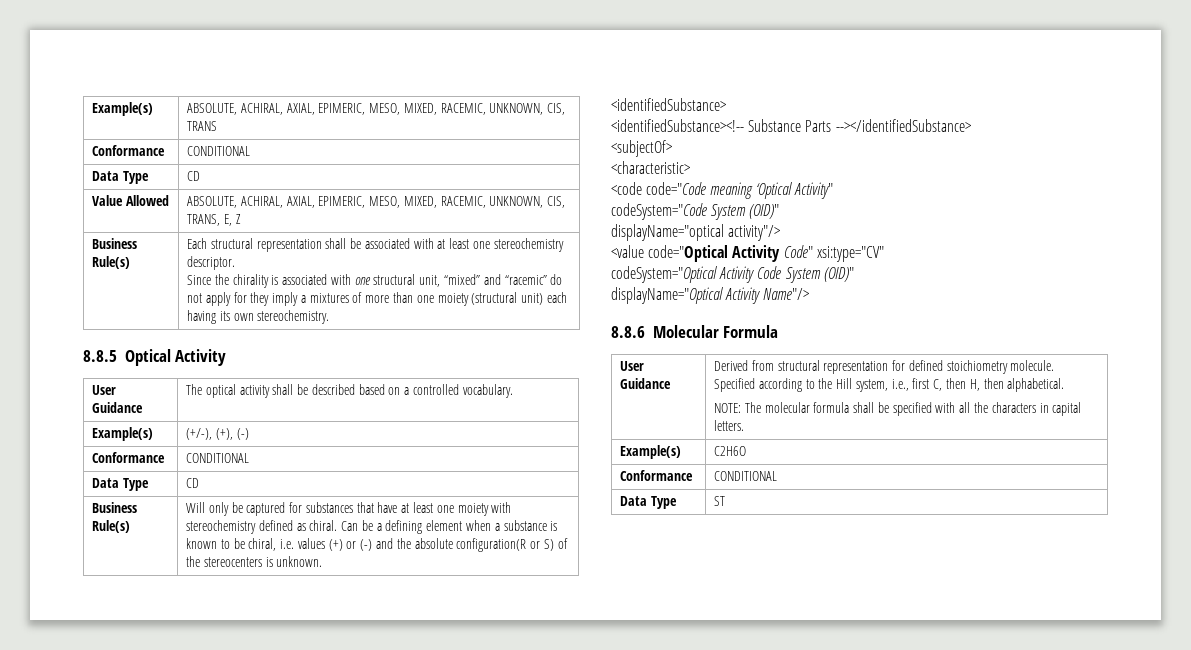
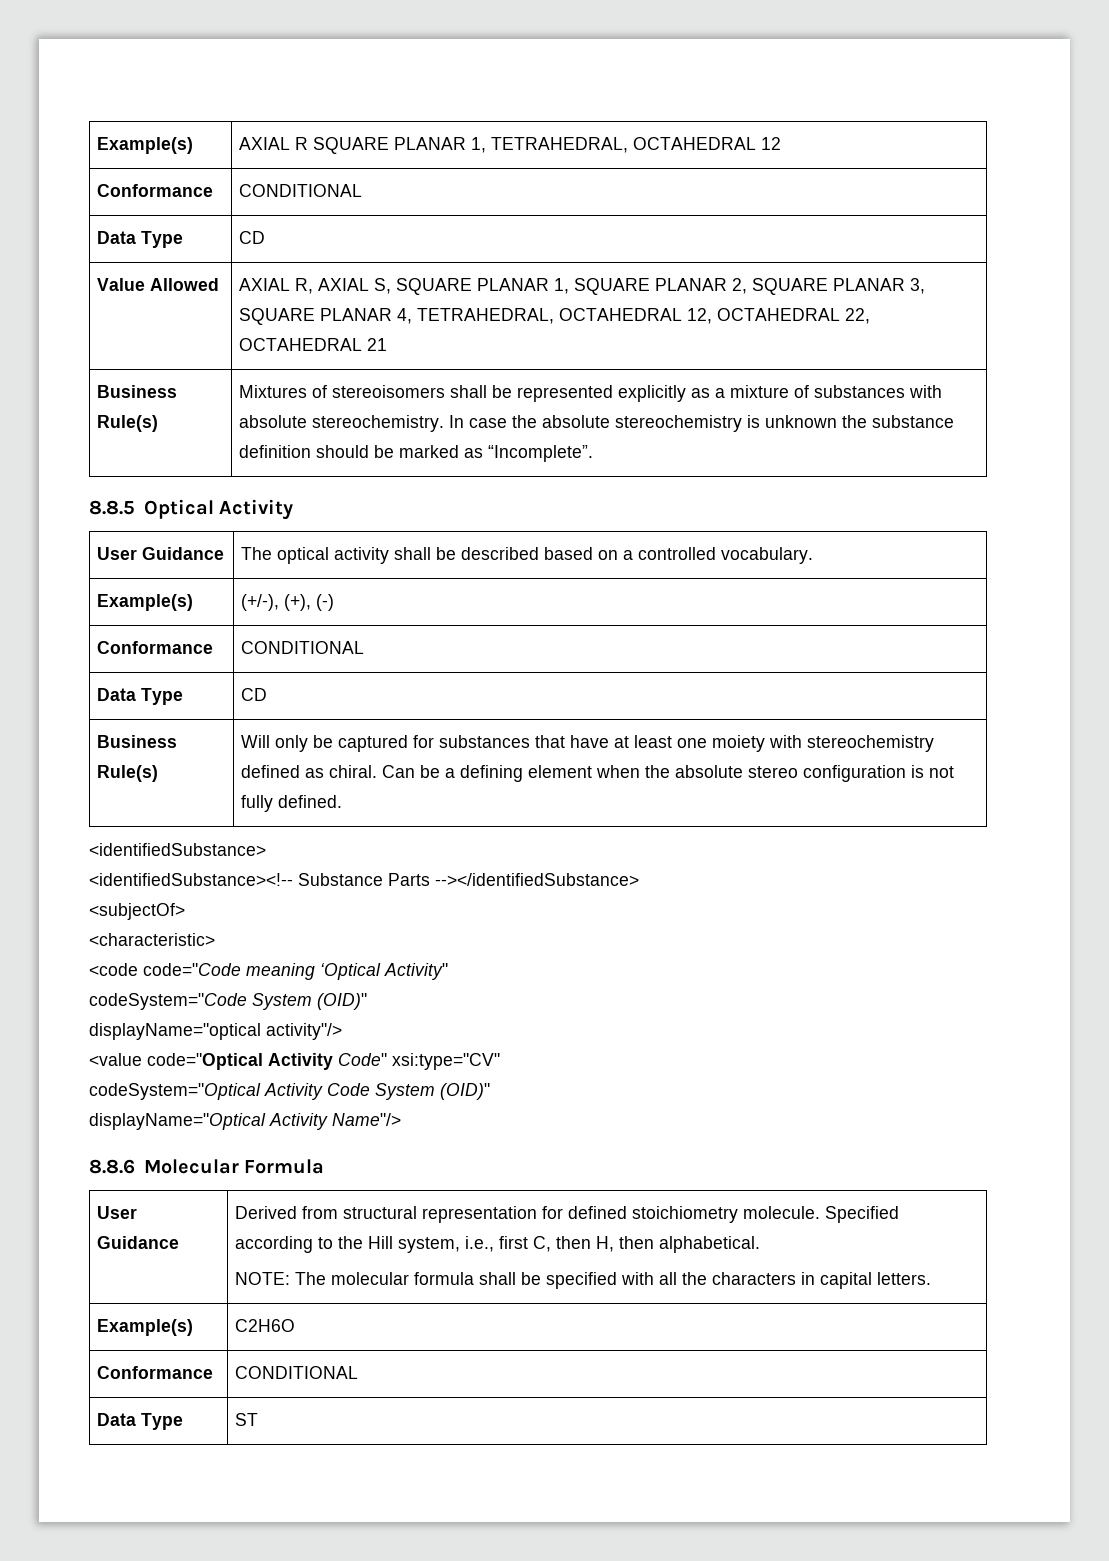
[92,102,154,116] [187,103,566,115] [187,121,218,131] Example(s) | ABSOLUTE, ACHIRAL, AXIAL, EPIMERIC, MESO, MIXED, RACEMIC, UNKNOWN, CIS, TRANS -> [96,137,193,154] [238,137,781,154] Example(s) | AXIAL R SQUARE PLANAR 1, TETRAHEDRAL, OCTAHEDRAL 12
[187,196,566,208] [187,214,241,226] [92,238,138,249] [92,256,131,269] [187,238,564,252] [187,256,236,270] [187,274,563,288] [187,292,567,306] [187,310,330,324] ABSOLUTE, ACHIRAL, AXIAL, EPIMERIC, MESO, MIXED, RACEMIC, UNKNOWN, CIS, TRANS, E, Z // Business Rule(s) | Each structural representation shall be associated with at least one stereochemistry descriptor. // Since the chirality is associated with one structural unit, “mixed” and “racemic” do not apply for they imply a mixtures of more than one moiety (structural unit) each having its own stereochemistry. -> [238,278,925,295] [238,308,870,325] [238,338,387,351] [96,385,177,398] [96,415,158,432] [238,385,942,402] [238,415,954,432] [238,445,593,462] AXIAL R, AXIAL S, SQUARE PLANAR 1, SQUARE PLANAR 2, SQUARE PLANAR 3, SQUARE PLANAR 4, TETRAHEDRAL, OCTAHEDRAL 12, OCTAHEDRAL 22, OCTAHEDRAL 21 // Business Rule(s) | Mixtures of stereoisomers shall be represented explicitly as a mixture of substances with absolute stereochemistry. In case the absolute stereochemistry is unknown the substance definition should be marked as “Incomplete”.
[494,520,558,531] [186,538,568,552] [186,556,323,567] a substance is known to be chiral, i.e. values (+) or (-) and the absolute configuration(R or S) of the stereocenters is unknown. -> [644,765,954,782] [240,795,342,812] the absolute stereo configuration is not fully defined.

